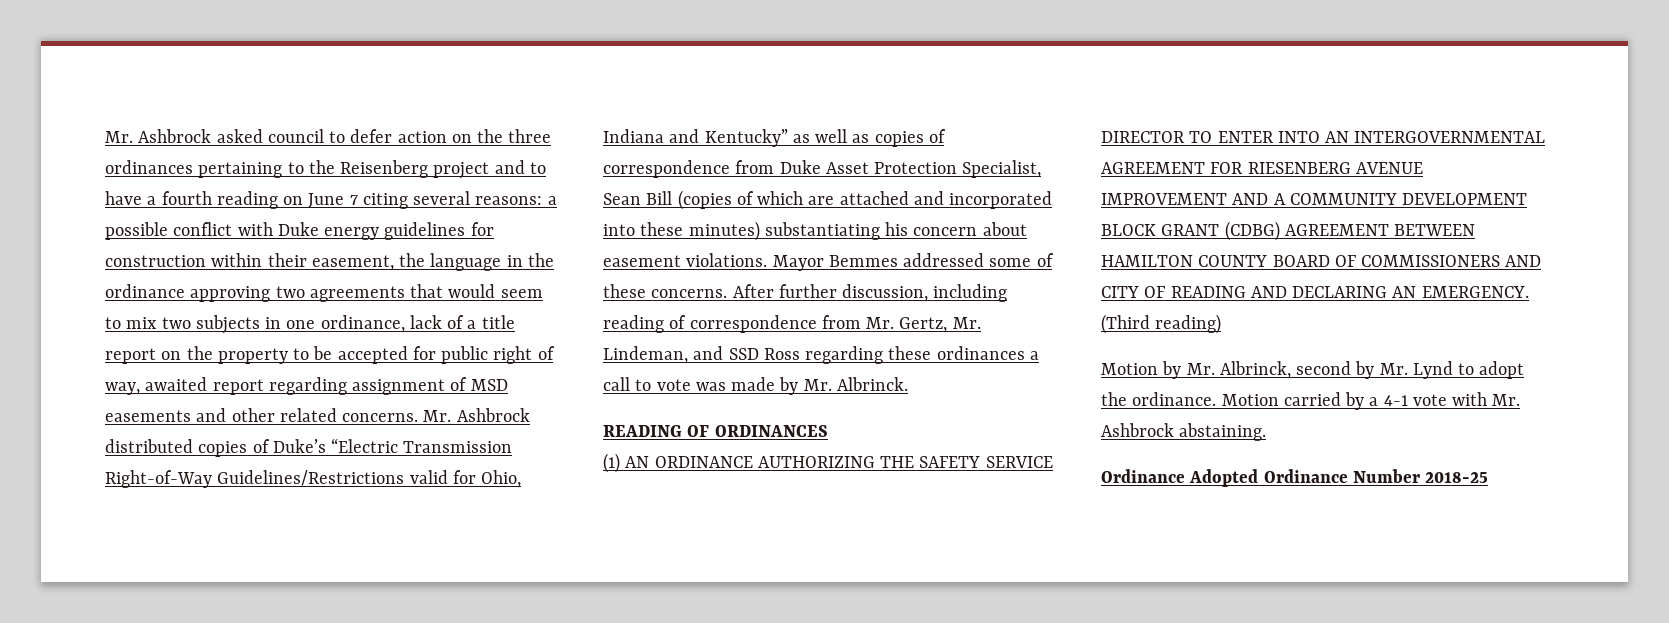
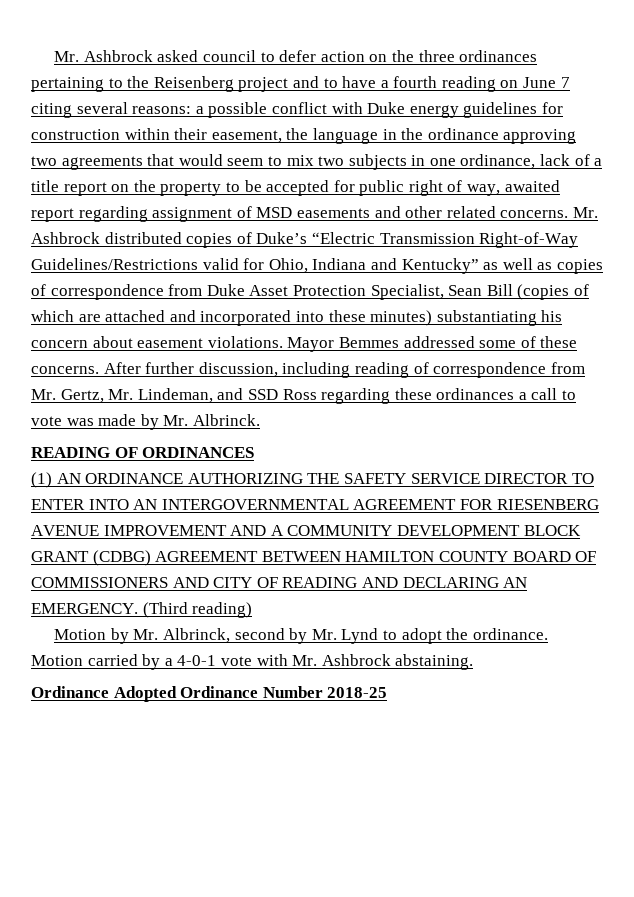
[1383,395,1408,406] 4-1 -> [177,655,217,666] 4-0-1

